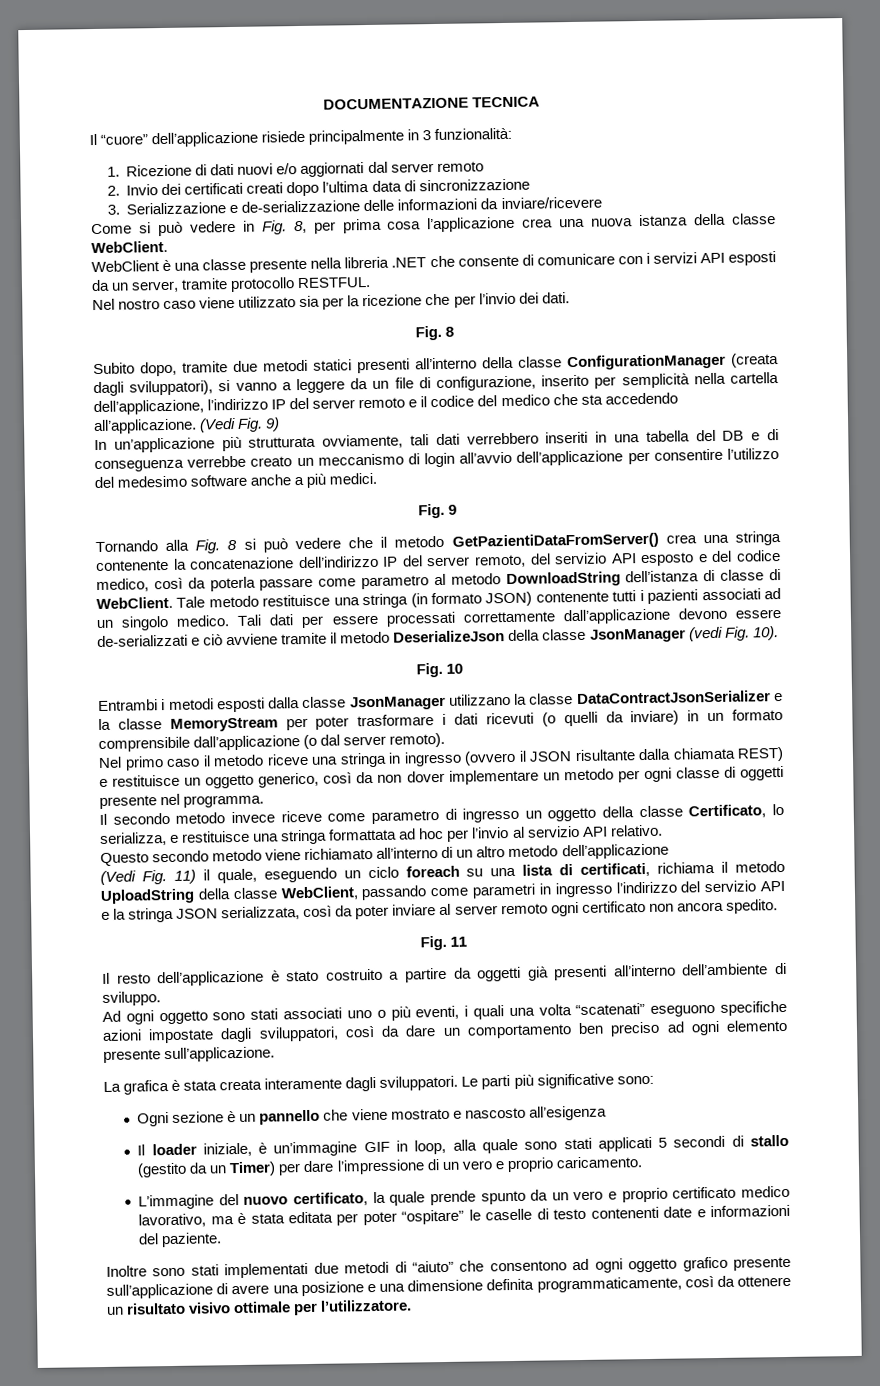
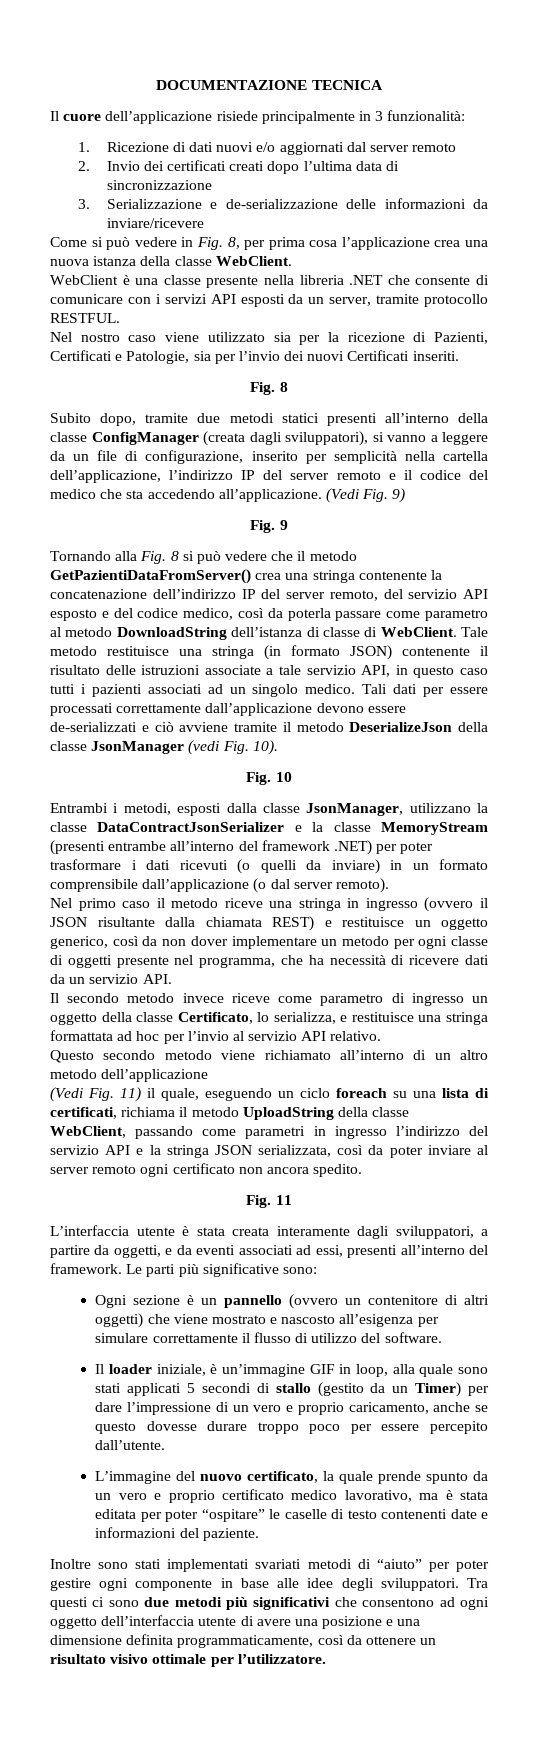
[100,134,149,145] “cuore” -> [63,114,102,121] cuore
[425,292,570,308] che per l’invio dei dati. -> [413,332,488,344] [50,350,459,364] di Pazienti, Certificati e Patologie, sia per l’invio dei nuovi Certificati inseriti.
[567,353,726,371] ConfigurationManager -> [91,432,199,445] ConfigManager
[94,429,779,453] [94,447,780,473] [94,472,378,489] // In un’applicazione più strutturata ovviamente, tali dati verrebbero inseriti in una tabella del DB e di conseguenza verrebbe creato un meccanismo di login all’avvio dell’applicazione per consentire l’utilizzo del medesimo software anche a più medici. -> (406, 495) none
(609, 597) none -> [480,646,488,656] [50,665,489,678] il risultato delle istruzioni associate a tale servizio API, in questo caso
[168,698,214,710] metodi -> [123,803,171,815] metodi,
[349,695,446,711] JsonManager -> [306,803,404,816] JsonManager,
(278, 724) none -> [50,840,372,855] (presenti entrambe all’interno del framework .NET)
[183,794,265,808] programma. -> [199,955,490,968] [50,974,172,984] programma, che ha necessità di ricevere dati da un servizio API.
[102,962,787,987] [102,991,161,1006] [102,1000,787,1025] [102,1019,788,1044] [103,1046,276,1063] [103,1080,170,1095] Il resto dell’applicazione è stato costruito a partire da oggetti già presenti all’interno dell’ambiente di sviluppo. // Ad ogni oggetto sono stati associati uno o più eventi, i quali una volta “scatenati” eseguono specifiche azioni impostate dagli sviluppatori, così da dare un comportamento ben preciso ad ogni elemento presente sull’applicazione. // La grafica -> [50,1225,175,1236] L’interfaccia utente
[379,1075,459,1091] sviluppatori. -> [395,1226,488,1239] [50,1245,488,1258] [50,1263,122,1274] sviluppatori, a partire da oggetti, e da eventi associati ad essi, presenti all’interno del framework.
(321, 1117) none -> [289,1294,489,1309] [95,1313,144,1328] (ovvero un contenitore di altri oggetti)
(607, 1113) none -> [417,1317,439,1327] [95,1332,442,1343] per simulare correttamente il flusso di utilizzo del software.
[555,1156,642,1169] caricamento. -> [348,1402,488,1414] [95,1421,488,1434] [95,1440,166,1450] caricamento, anche se questo dovesse durare troppo poco per essere percepito dall’utente.
[313,1262,339,1274] due -> [255,1559,302,1569] svariati
(455, 1266) none -> [428,1560,489,1572] [50,1578,489,1591] [50,1597,331,1610] per poter gestire ogni componente in base alle idee degli sviluppatori. Tra questi ci sono due metodi più significativi
[682,1256,792,1272] [106,1283,213,1299] grafico presente sull’applicazione -> [101,1615,237,1626] dell’interfaccia utente

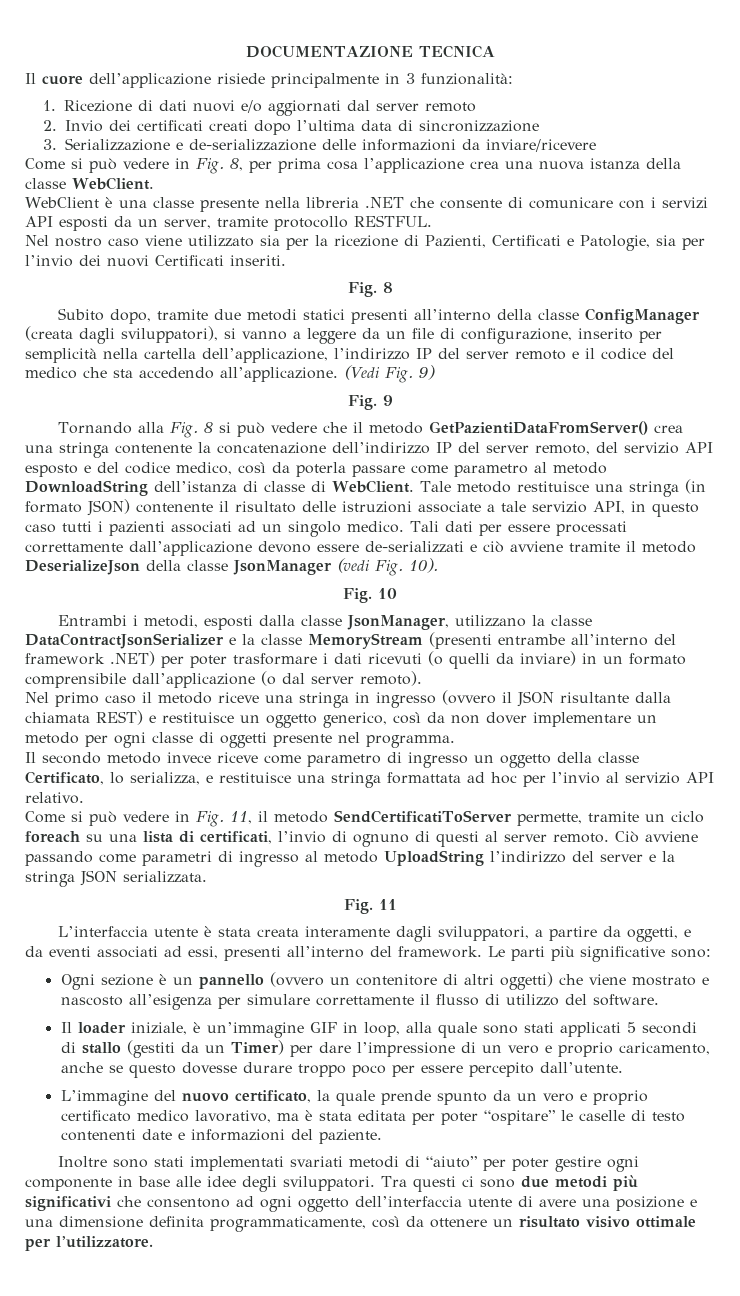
[199,955,490,968] [50,974,172,984] programma, che ha necessità di ricevere dati da un servizio API. -> [366,735,455,748] programma.
[50,1050,488,1063] [50,1069,209,1082] [50,1087,272,1102] Questo secondo metodo viene richiamato all’interno di un altro metodo dell’applicazione // (Vedi Fig. 11) il quale, eseguendo -> [25,810,639,827] Come si può vedere in Fig. 11, il metodo SendCertificatiToServer permette, tramite
[121,1107,410,1120] [50,1126,489,1139] [50,1145,489,1158] [50,1163,363,1177] richiama il metodo UploadString della classe WebClient, passando come parametri in ingresso l’indirizzo del servizio API e la stringa JSON serializzata, così da poter inviare al server remoto ogni certificato non ancora spedito. -> [278,831,698,847] [25,850,675,867] [25,870,207,887] l’invio di ognuno di questi al server remoto. Ciò avviene passando come parametri di ingresso al metodo UploadString l’indirizzo del server e la stringa JSON serializzata.
[317,1382,364,1397] (gestito -> [126,1040,175,1058] (gestiti

